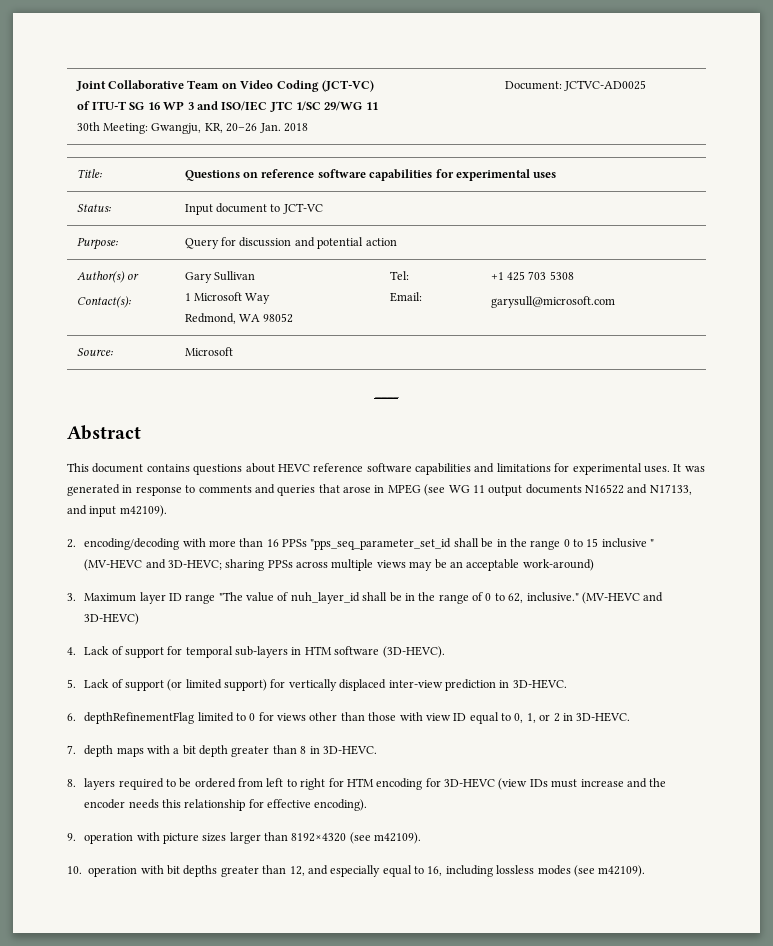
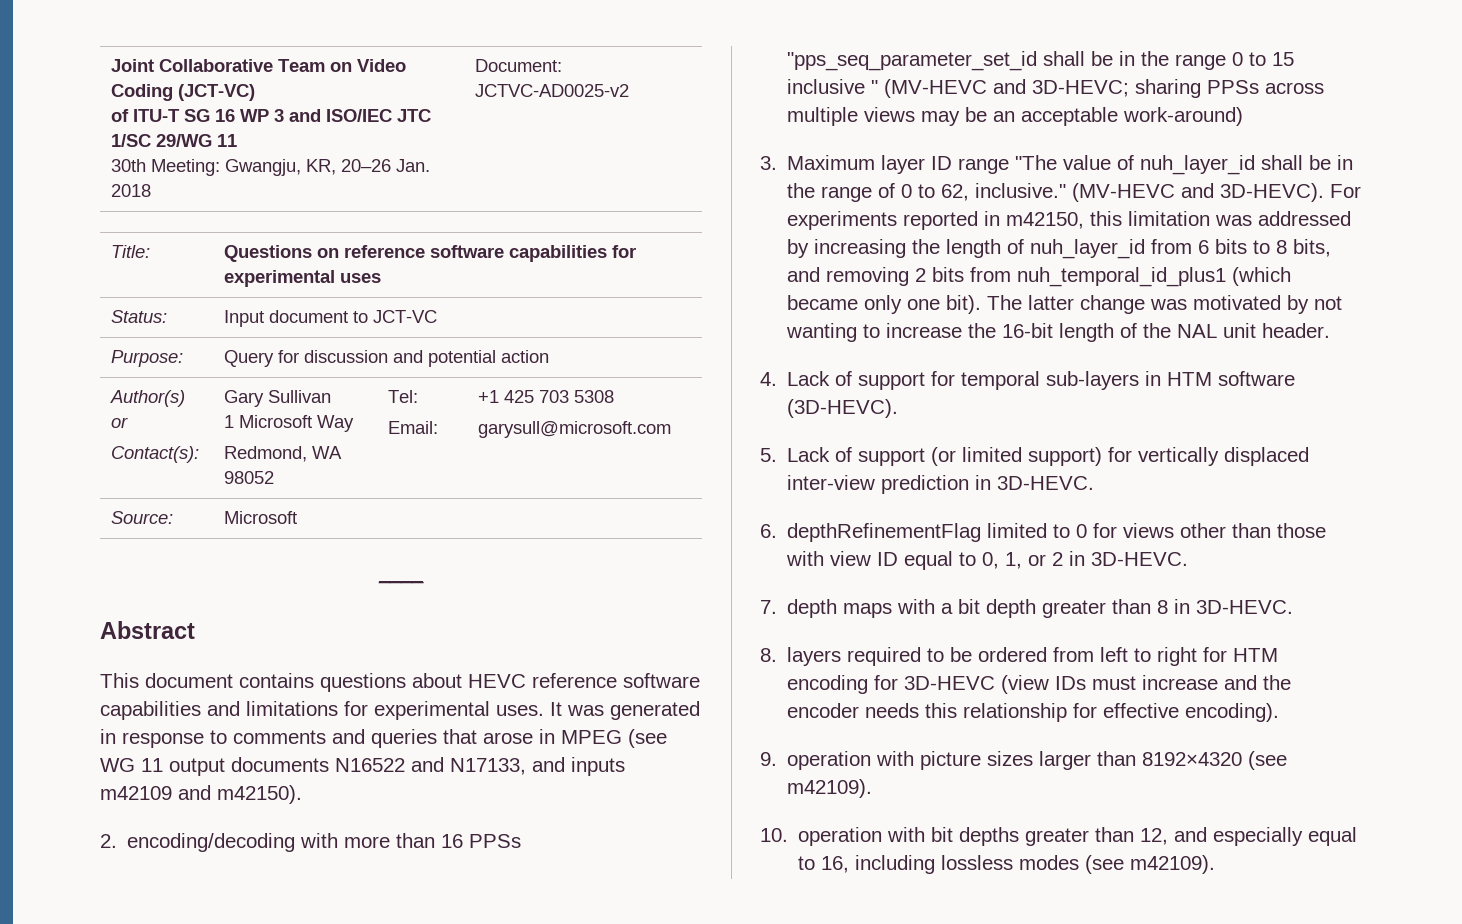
[564,80,647,91] JCTVC-AD0025 -> [474,84,629,97] JCTVC-AD0025-v2
[89,505,167,517] input m42109). -> [571,757,625,776] [100,785,302,804] inputs m42109 and m42150).
[84,613,140,625] 3D-HEVC) -> [1220,183,1362,202] [787,211,1352,230] [787,239,1332,259] [787,267,1292,287] [787,295,1343,314] [786,323,1331,342] 3D-HEVC). For experiments reported in m42150, this limitation was addressed by increasing the length of nuh_layer_id from 6 bits to 8 bits, and removing 2 bits from nuh_temporal_id_plus1 (which became only one bit). The latter change was motivated by not wanting to increase the 16-bit length of the NAL unit header.

